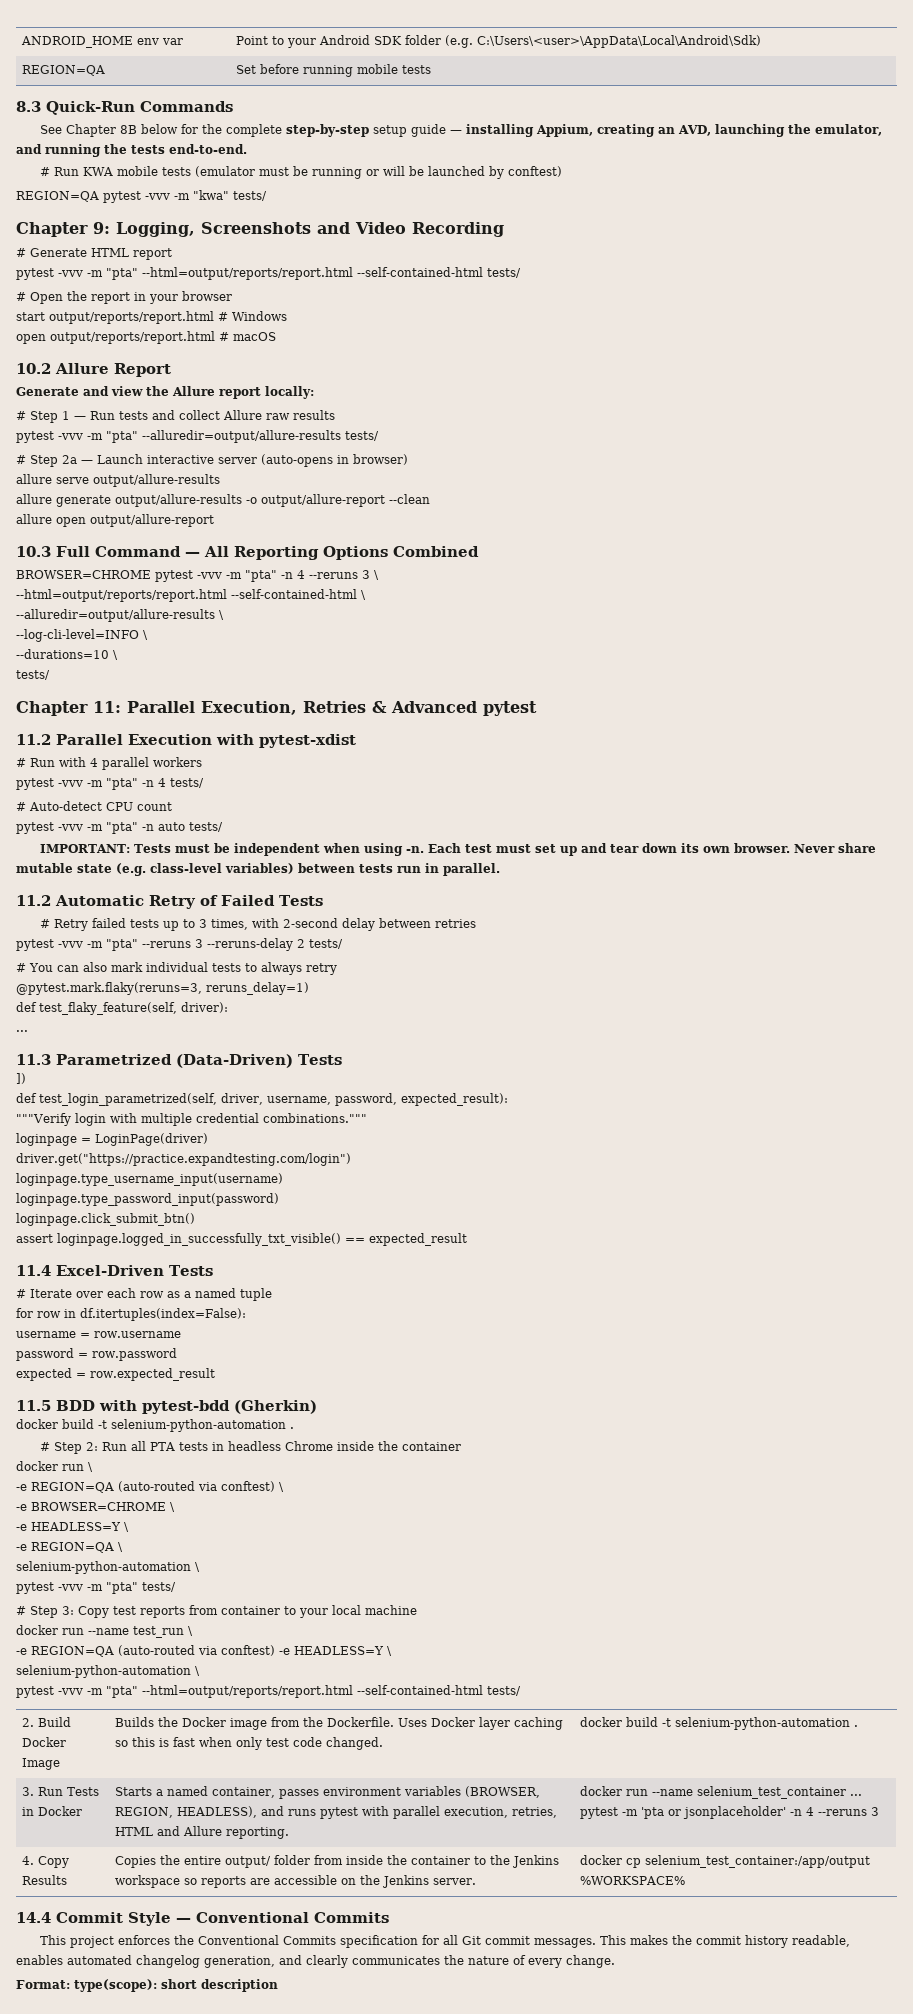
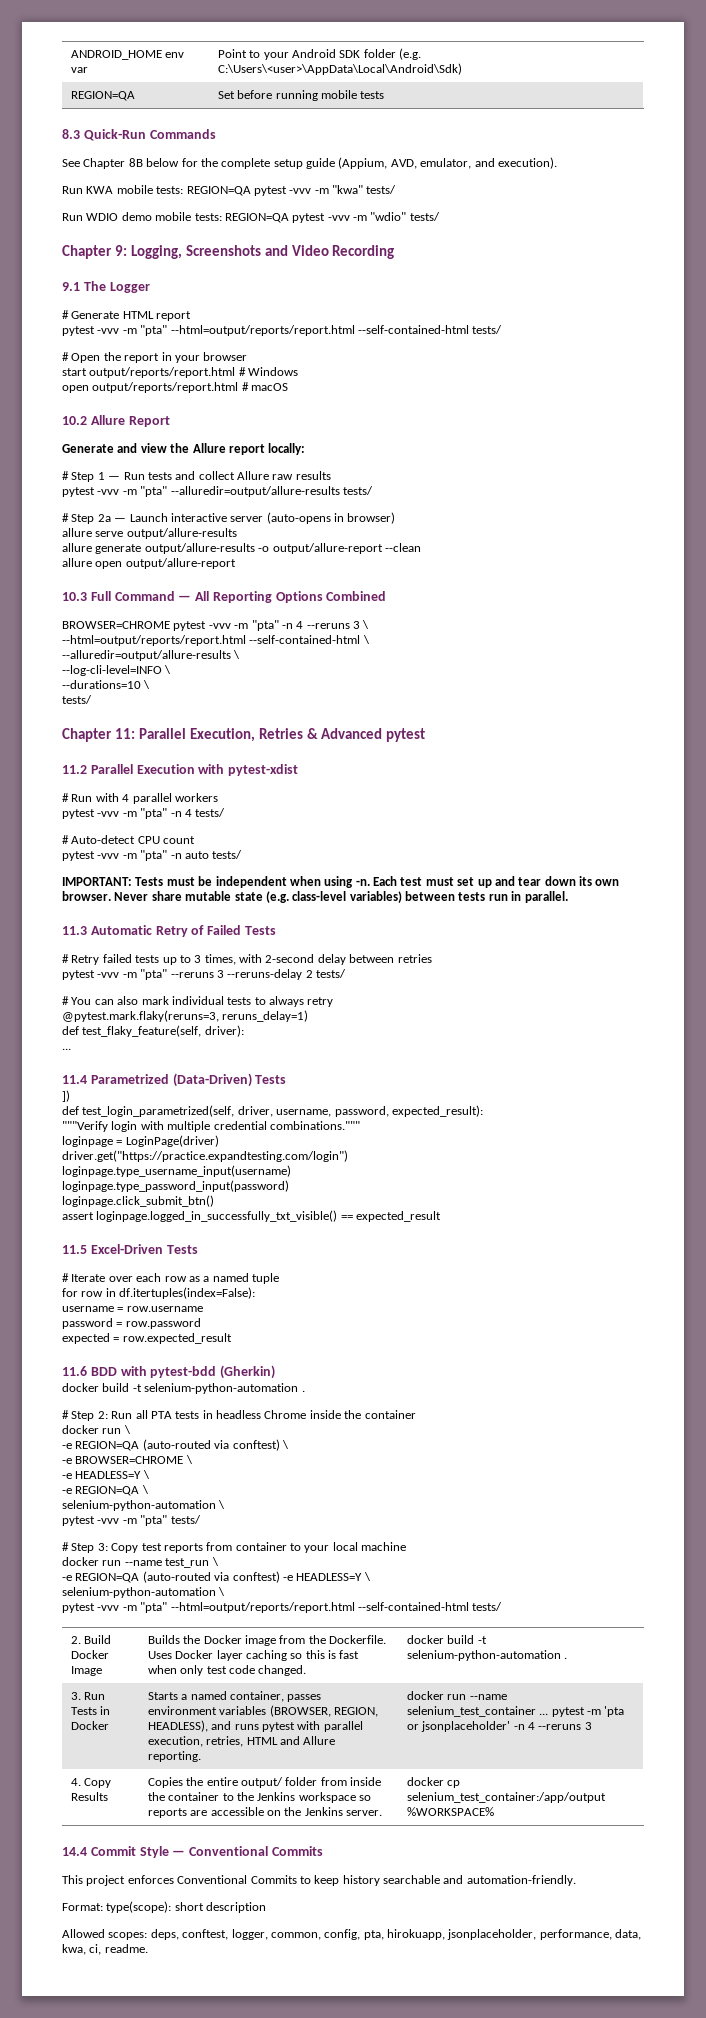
[285,124,369,137] step-by-step -> (271, 163) none
[449,124,882,137] [16,144,247,157] [39,166,562,179] — installing Appium, creating an AVD, launching the emulator, and running the tests end-to-end. // # Run KWA mobile tests (emulator must be running or will be launched by conftest) // -> [338,157,557,169] [62,185,184,194] (Appium, AVD, emulator, and execution). // Run KWA mobile tests:
(267, 196) none -> [62,212,440,223] // Run WDIO demo mobile tests: REGION=QA pytest -vvv -m "wdio" tests/
(504, 229) none -> [62,281,150,293] // 9.1 The Logger
[16,895,51,906] 11.2 -> [62,926,87,935] 11.3
[16,1054,51,1065] 11.3 -> [62,1075,87,1084] 11.4
[16,1265,51,1276] 11.4 -> [62,1245,87,1254] 11.5
[16,1400,51,1411] 11.5 -> [62,1366,87,1376] 11.6
[173,1935,850,1948] [16,1955,615,1968] [16,1979,278,1992] the Conventional Commits specification for all Git commit messages. This makes the commit history readable, enables automated changelog generation, and clearly communicates the nature of every change. // Format: type(scope): short description -> [177,1875,576,1886] [62,1901,267,1913] [62,1929,642,1940] [62,1944,148,1955] Conventional Commits to keep history searchable and automation-friendly. // Format: type(scope): short description // Allowed scopes: deps, conftest, logger, common, config, pta, hirokuapp, jsonplaceholder, performance, data, kwa, ci, readme.

